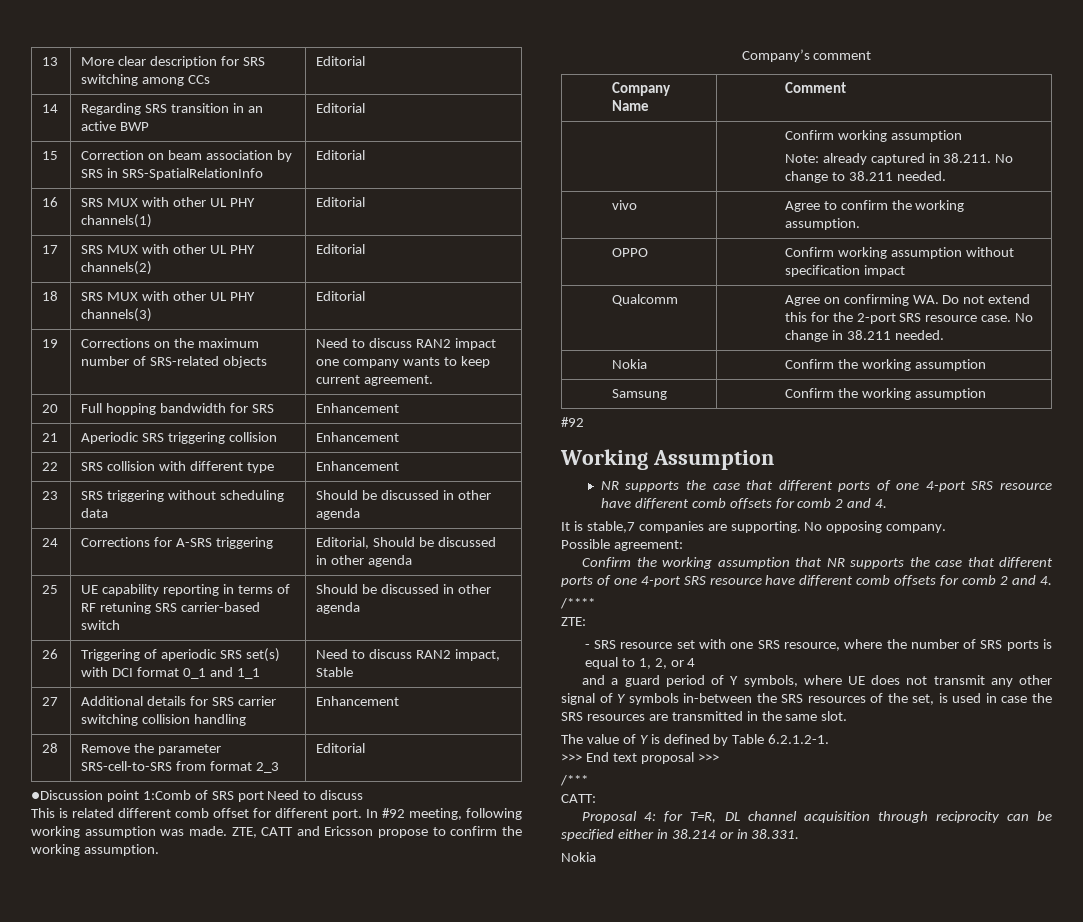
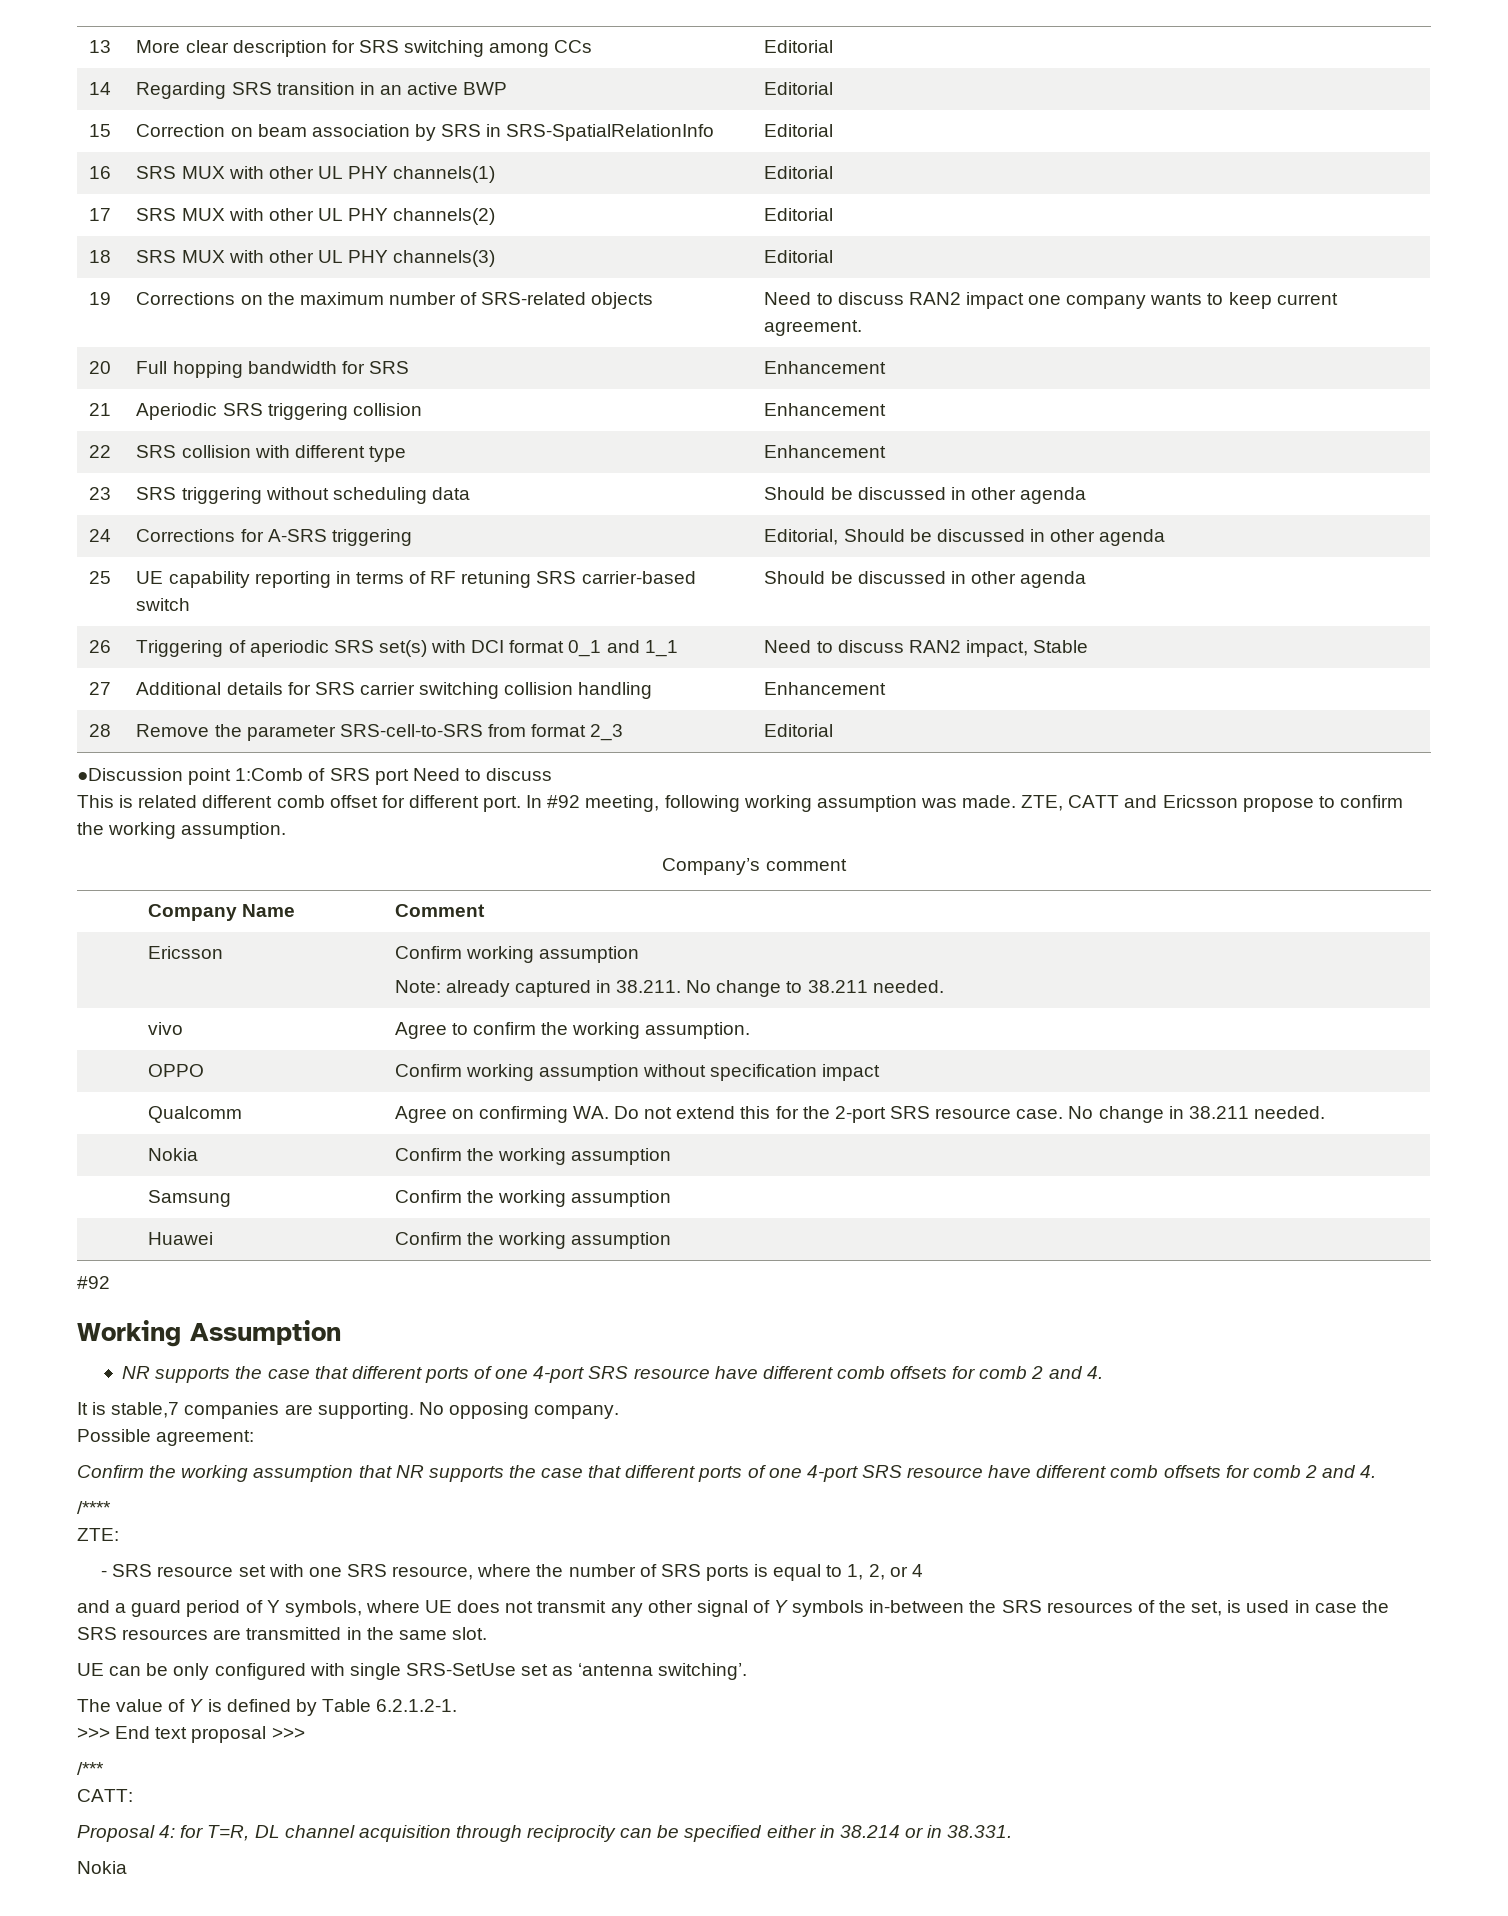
(846, 87) none -> [147,946,223,959] Ericsson
(986, 394) none -> [147,1232,213,1245] [394,1232,671,1249] // Huawei | Confirm the working assumption
(848, 716) none -> [77,1663,748,1680] // UE can be only configured with single SRS-SetUse set as ‘antenna switching’.

